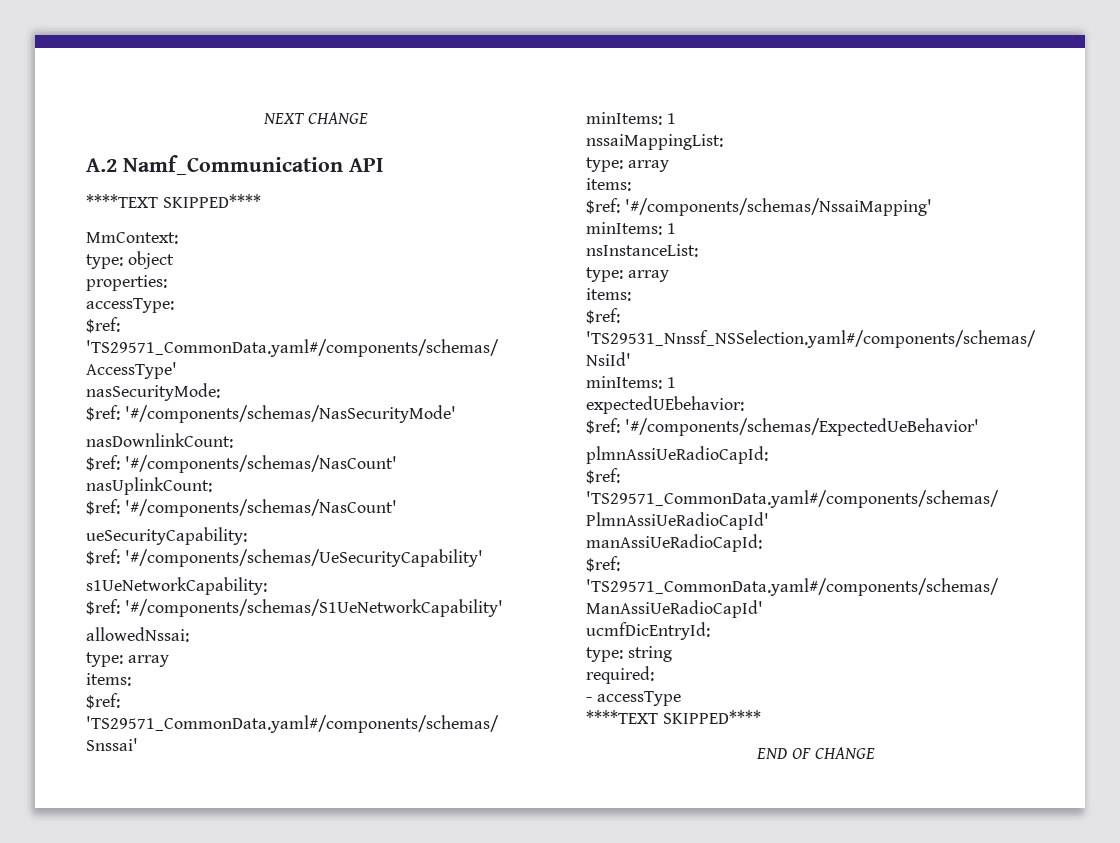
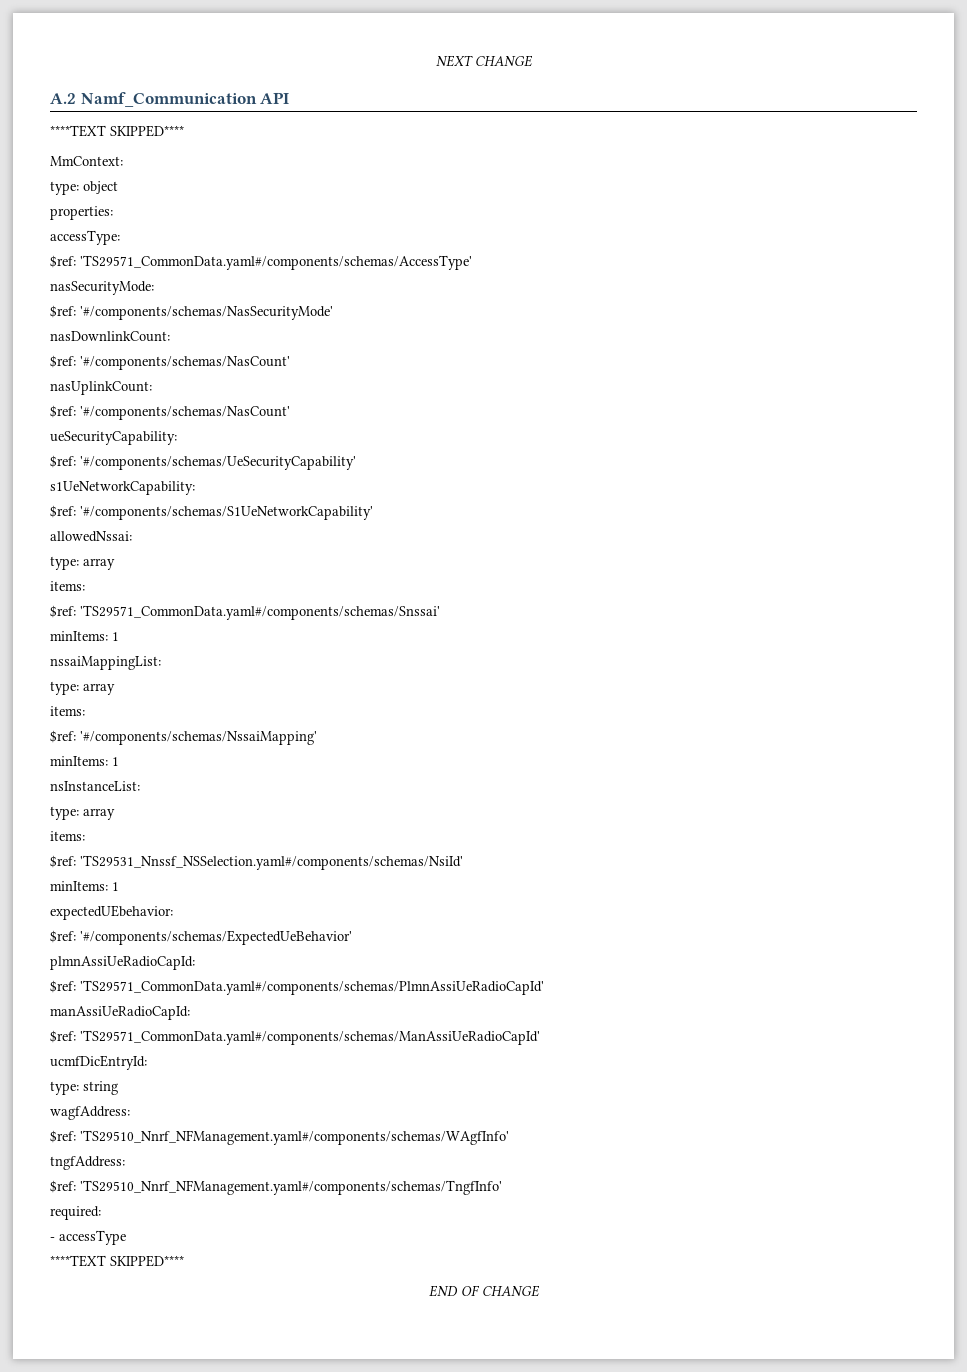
(672, 654) none -> [50,1106,130,1120] [50,1130,509,1145] [50,1156,125,1170] [50,1180,502,1195] // wagfAddress: // $ref: 'TS29510_Nnrf_NFManagement.yaml#/components/schemas/WAgfInfo' // tngfAddress: // $ref: 'TS29510_Nnrf_NFManagement.yaml#/components/schemas/TngfInfo'

